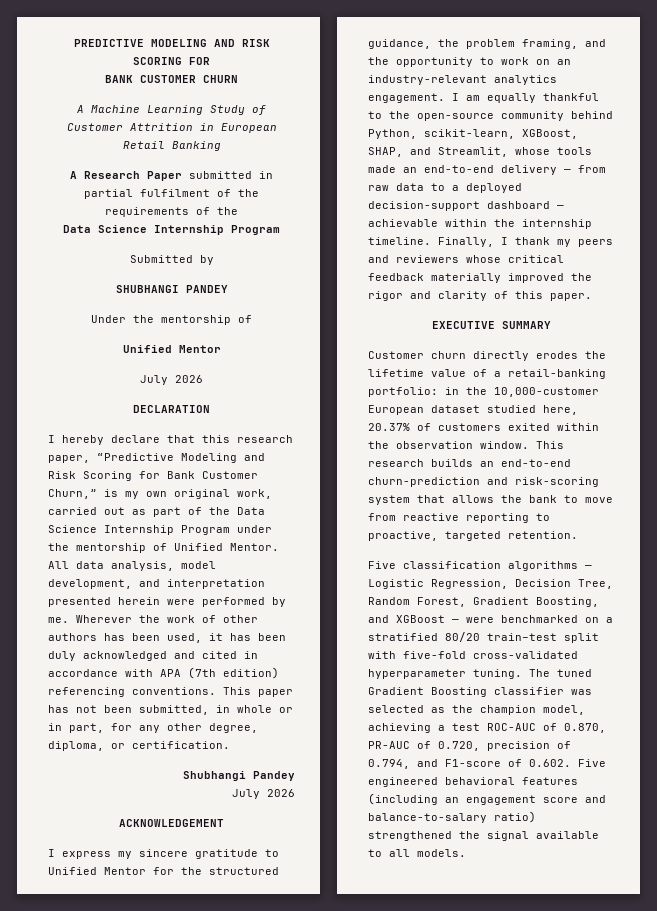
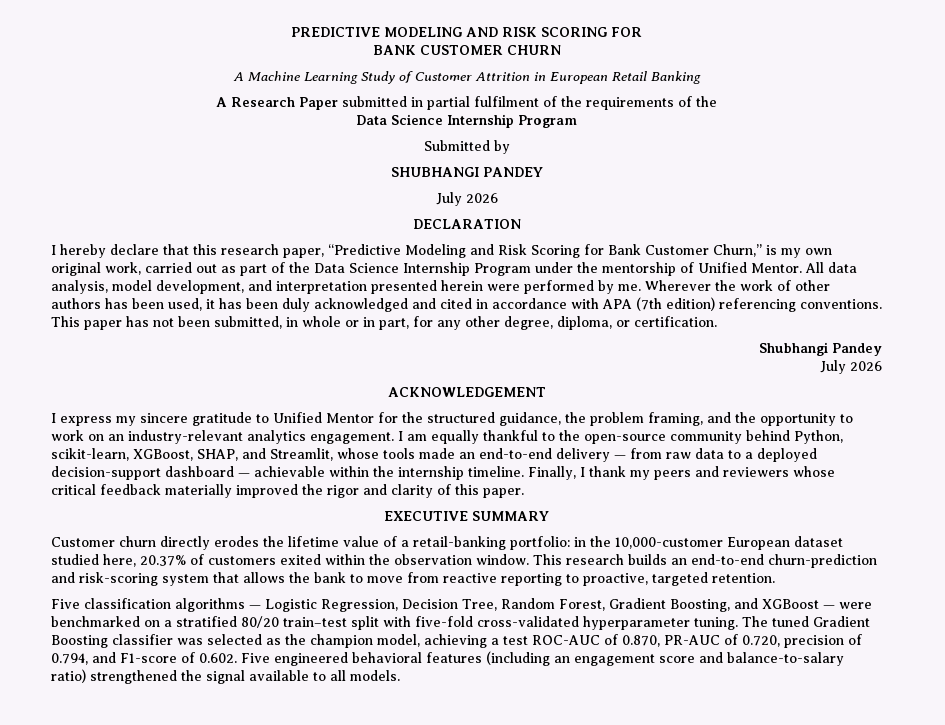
[91,315,252,325] [122,345,221,353] // Under the mentorship of // Unified Mentor -> (543, 172) none

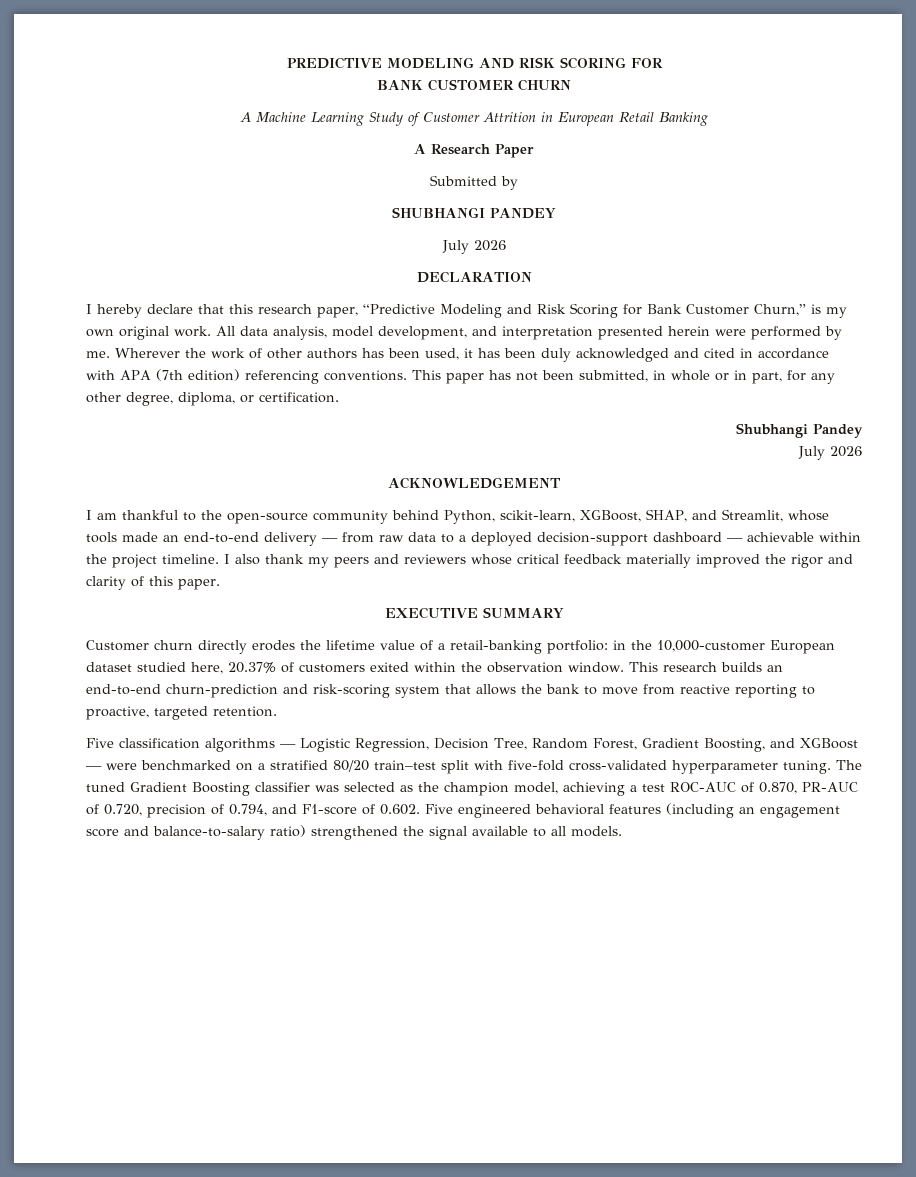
[342,96,717,110] [356,114,577,128] submitted in partial fulfilment of the requirements of the // Data Science Internship Program -> (534, 151) none
[105,262,802,276] work, carried out as part of the Data Science Internship Program under the mentorship of Unified Mentor. -> [174,326,211,337] work.
[60,412,853,426] [51,430,479,444] express my sincere gratitude to Unified Mentor for the structured guidance, the problem framing, and the opportunity to work on an industry-relevant analytics engagement. I am equally -> [97,513,117,520] am
[398,466,585,480] internship timeline. Finally, I -> [112,554,260,568] project timeline. I also

